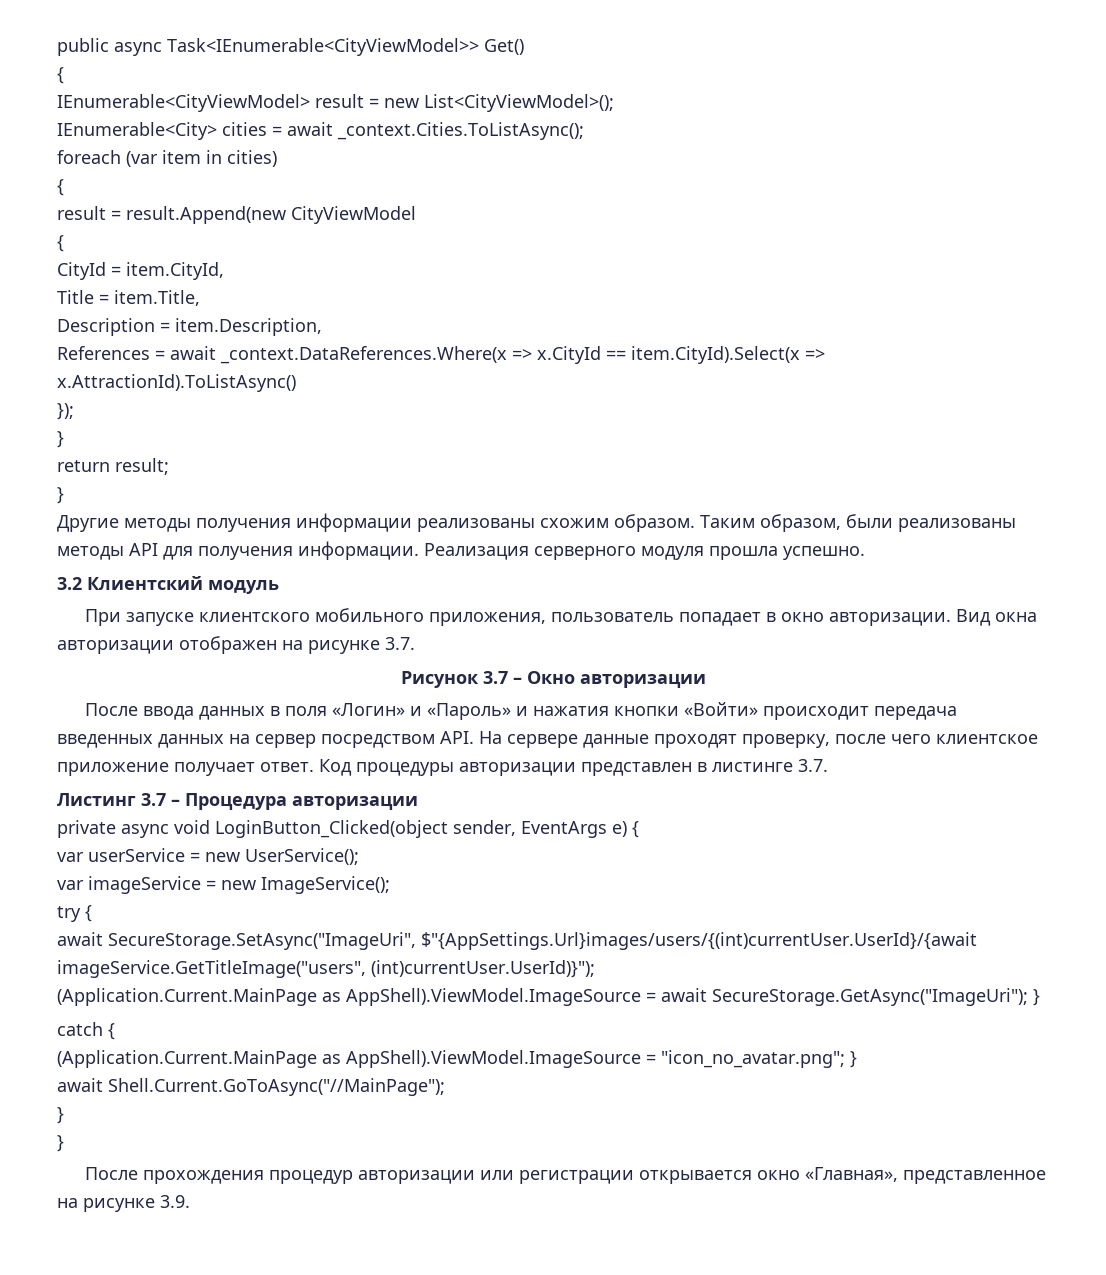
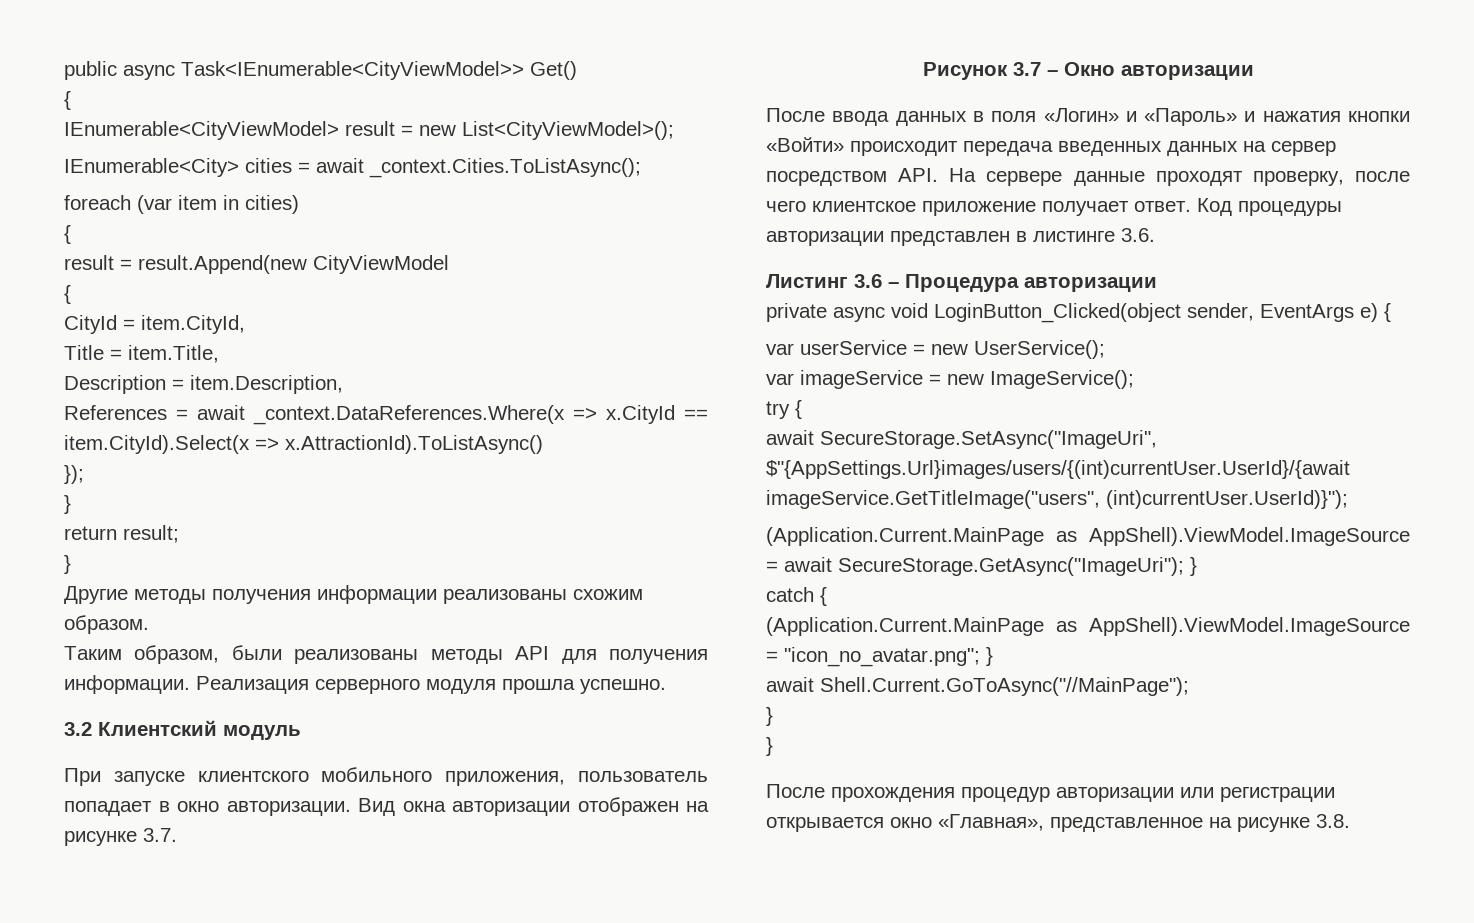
(695, 523) none -> (149, 624) //
[798,759,828,772] 3.7. -> [1121,228,1155,242] 3.6.
[141,793,166,806] 3.7 -> [854,274,882,288] 3.6
[160,1195,190,1208] 3.9. -> [1316,814,1350,828] 3.8.

